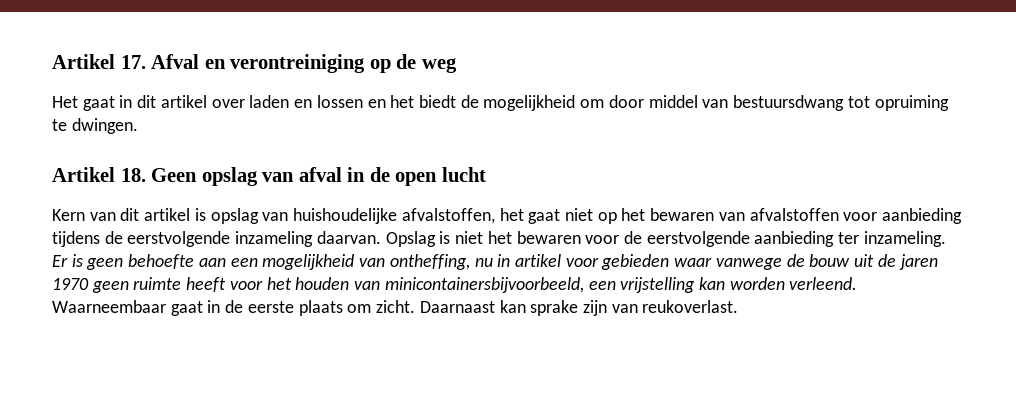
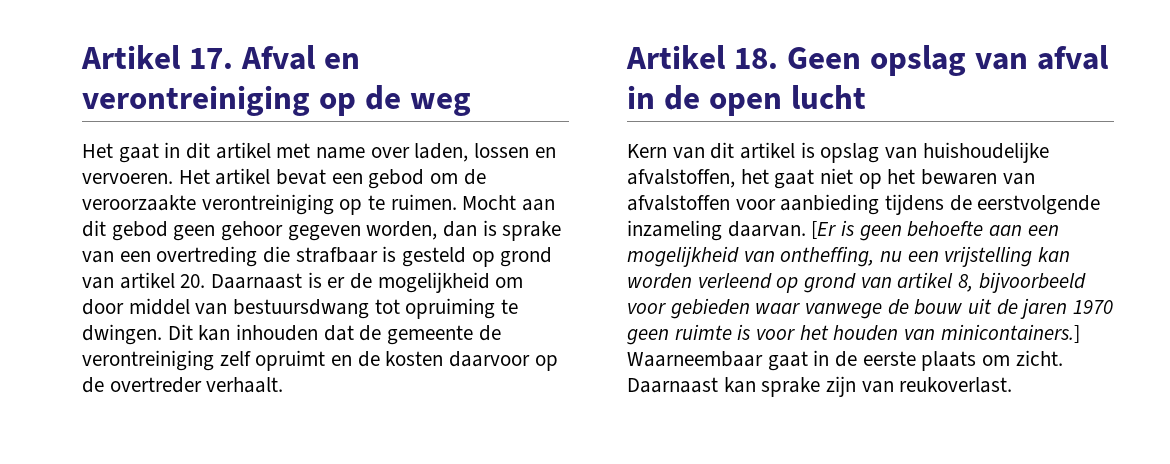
[211,95,456,108] over laden en lossen en het biedt -> [276,143,556,162] [82,168,486,189] [82,194,556,215] [82,220,562,241] [82,246,553,267] [82,272,346,289] met name over laden, lossen en vervoeren. Het artikel bevat een gebod om de veroorzaakte verontreiniging op te ruimen. Mocht aan dit gebod geen gehoor gegeven worden, dan is sprake van een overtreding die strafbaar is gesteld op grond van artikel 20. Daarnaast is er
(138, 126) none -> [167,324,501,345] [82,350,558,371] [82,377,284,393] Dit kan inhouden dat de gemeente de verontreiniging zelf opruimt en de kosten daarvoor op de overtreder verhaalt.
[385,231,946,247] [52,255,68,267] Opslag is niet het bewaren voor de eerstvolgende aanbieding ter inzameling. Er -> [811,221,837,239] [Er
[497,254,561,267] in artikel -> [907,246,1071,267] [627,272,1086,293] een vrijstelling kan worden verleend op grond van artikel 8, bijvoorbeeld
[186,277,227,292] heeft -> [737,324,751,340] is
[384,277,858,293] minicontainersbijvoorbeeld, een vrijstelling kan worden verleend. -> [940,324,1080,343] minicontainers.]

